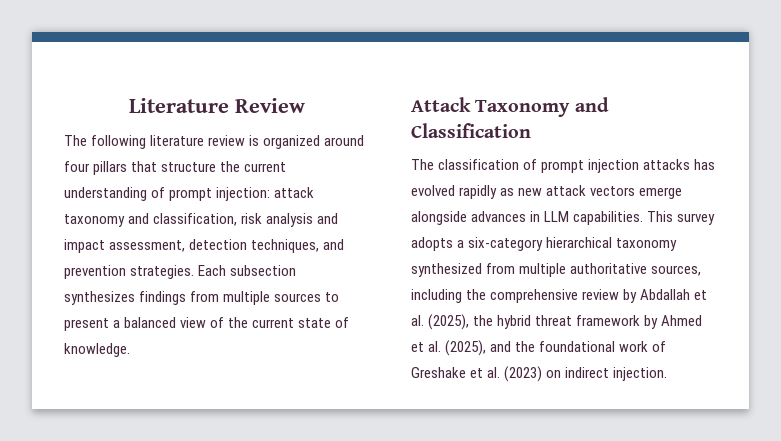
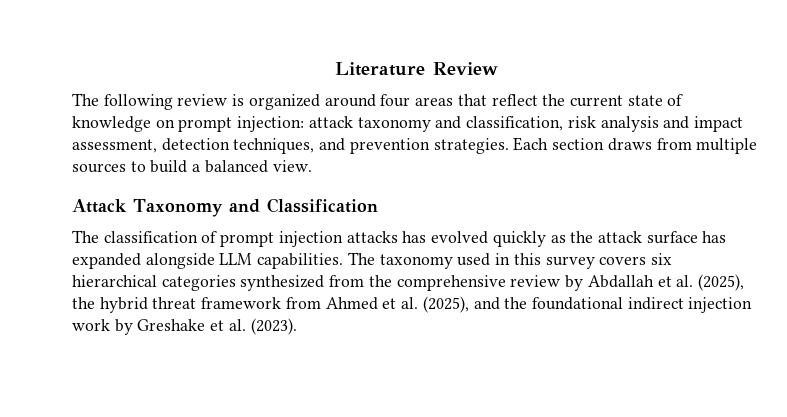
[150,135,205,146] literature -> (173, 102) none
[93,161,287,175] [64,187,166,201] pillars that structure the current understanding of -> [415,94,684,107] [72,116,175,132] areas that reflect the current state of knowledge on
[230,265,297,276] [64,291,187,305] subsection synthesizes findings -> [552,138,652,151] section draws
[64,318,109,331] present -> [150,160,188,173] build
[180,317,350,328] [64,343,130,357] view of the current state of knowledge. -> [272,160,312,172] view.
[459,185,683,199] [411,211,716,225] [411,237,678,251] [411,263,702,277] [411,289,462,303] rapidly as new attack vectors emerge alongside advances in LLM capabilities. This survey adopts a six-category hierarchical taxonomy synthesized from multiple authoritative sources, including -> [492,231,727,247] [72,252,672,269] [72,275,365,291] quickly as the attack surface has expanded alongside LLM capabilities. The taxonomy used in this survey covers six hierarchical categories synthesized from
[644,315,659,329] by -> [285,297,321,309] from
[619,341,667,352] [411,366,668,382] work of Greshake et al. (2023) on indirect injection. -> [627,297,753,313] [72,318,297,335] indirect injection work by Greshake et al. (2023).

